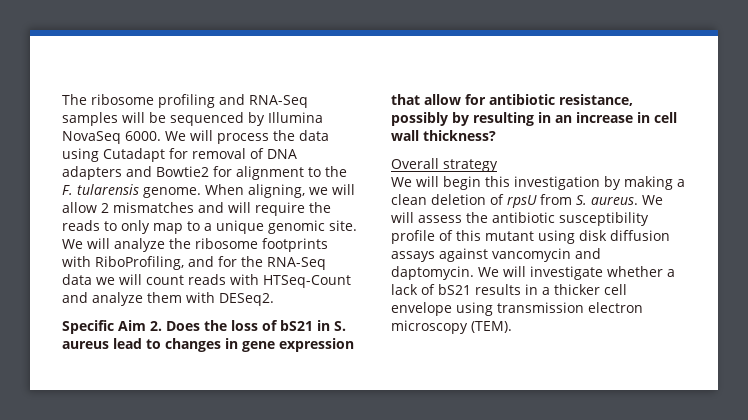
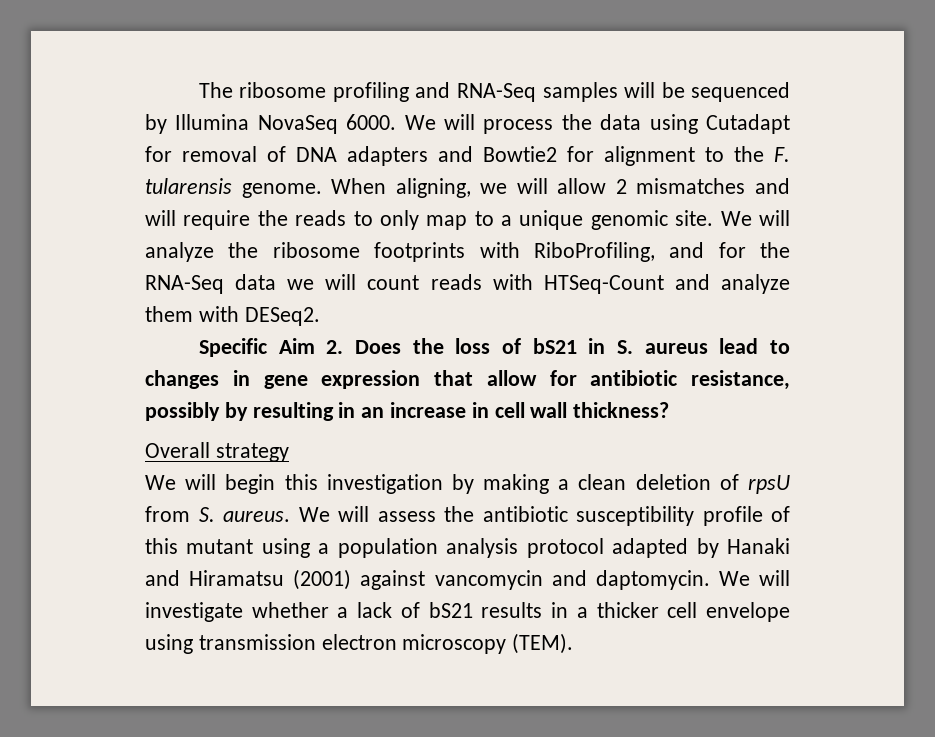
[579,230,670,241] [391,251,435,262] disk diffusion assays -> [318,538,791,558] [145,569,352,590] a population analysis protocol adapted by Hanaki and Hiramatsu (2001)

